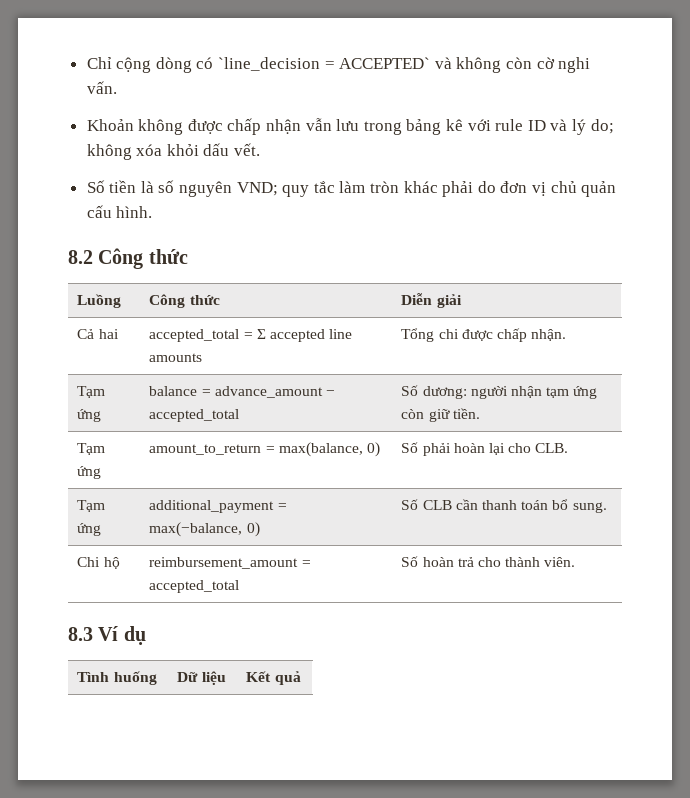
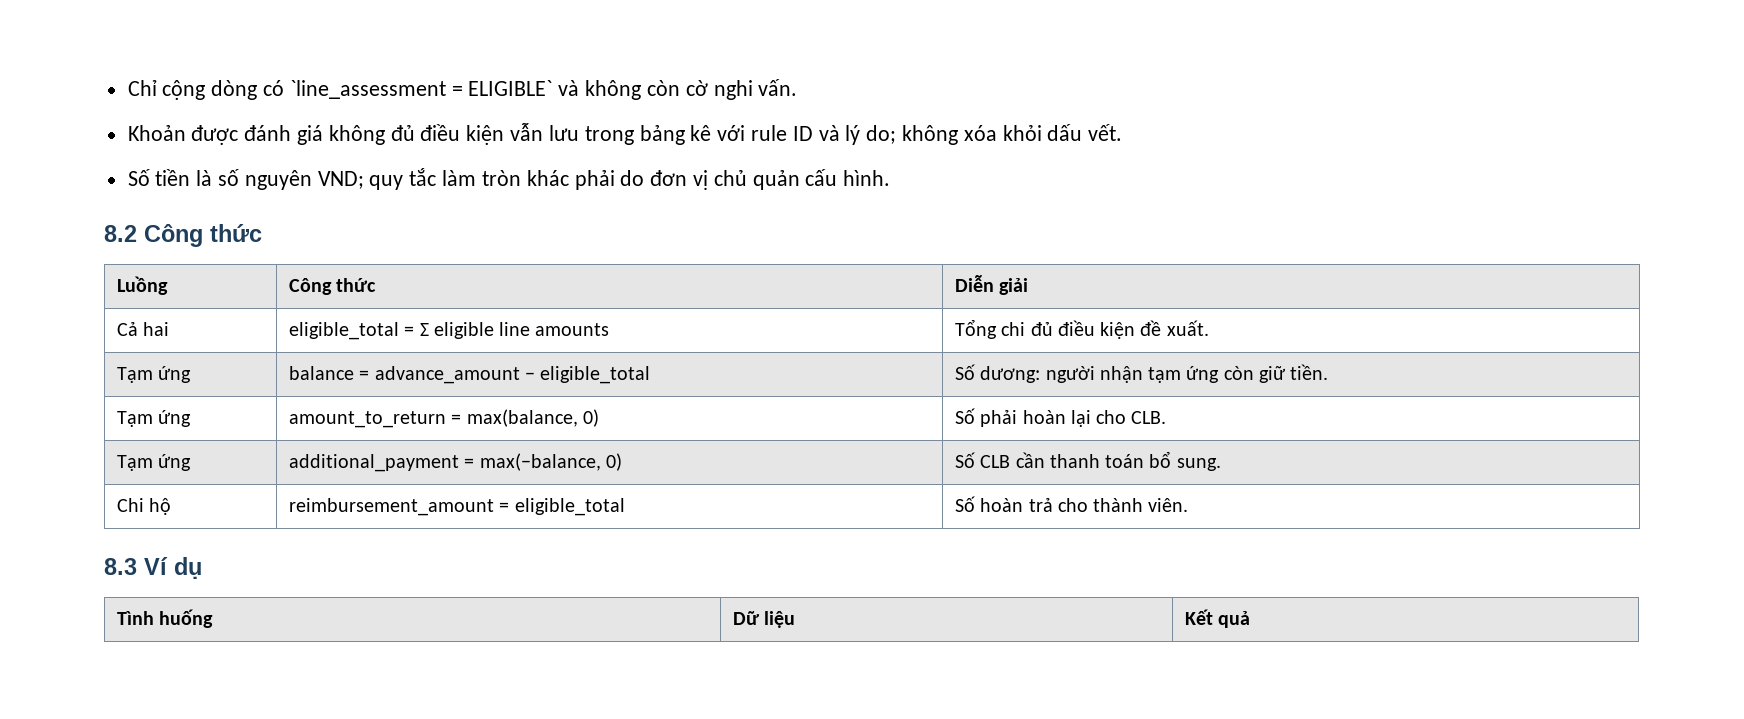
[218,57,431,71] `line_decision = ACCEPTED` -> [289,80,553,99] `line_assessment = ELIGIBLE`
[138,118,302,135] không được chấp nhận -> [191,124,505,145] được đánh giá không đủ điều kiện
[149,329,240,342] accepted_total -> [289,322,400,340] eligible_total
[269,329,325,342] accepted -> [433,322,494,339] eligible
[461,328,567,342] được chấp nhận. -> [1030,320,1209,339] đủ điều kiện đề xuất.
[149,409,240,422] accepted_total -> [540,366,651,384] eligible_total
[149,580,240,593] accepted_total -> [514,498,625,516] eligible_total

